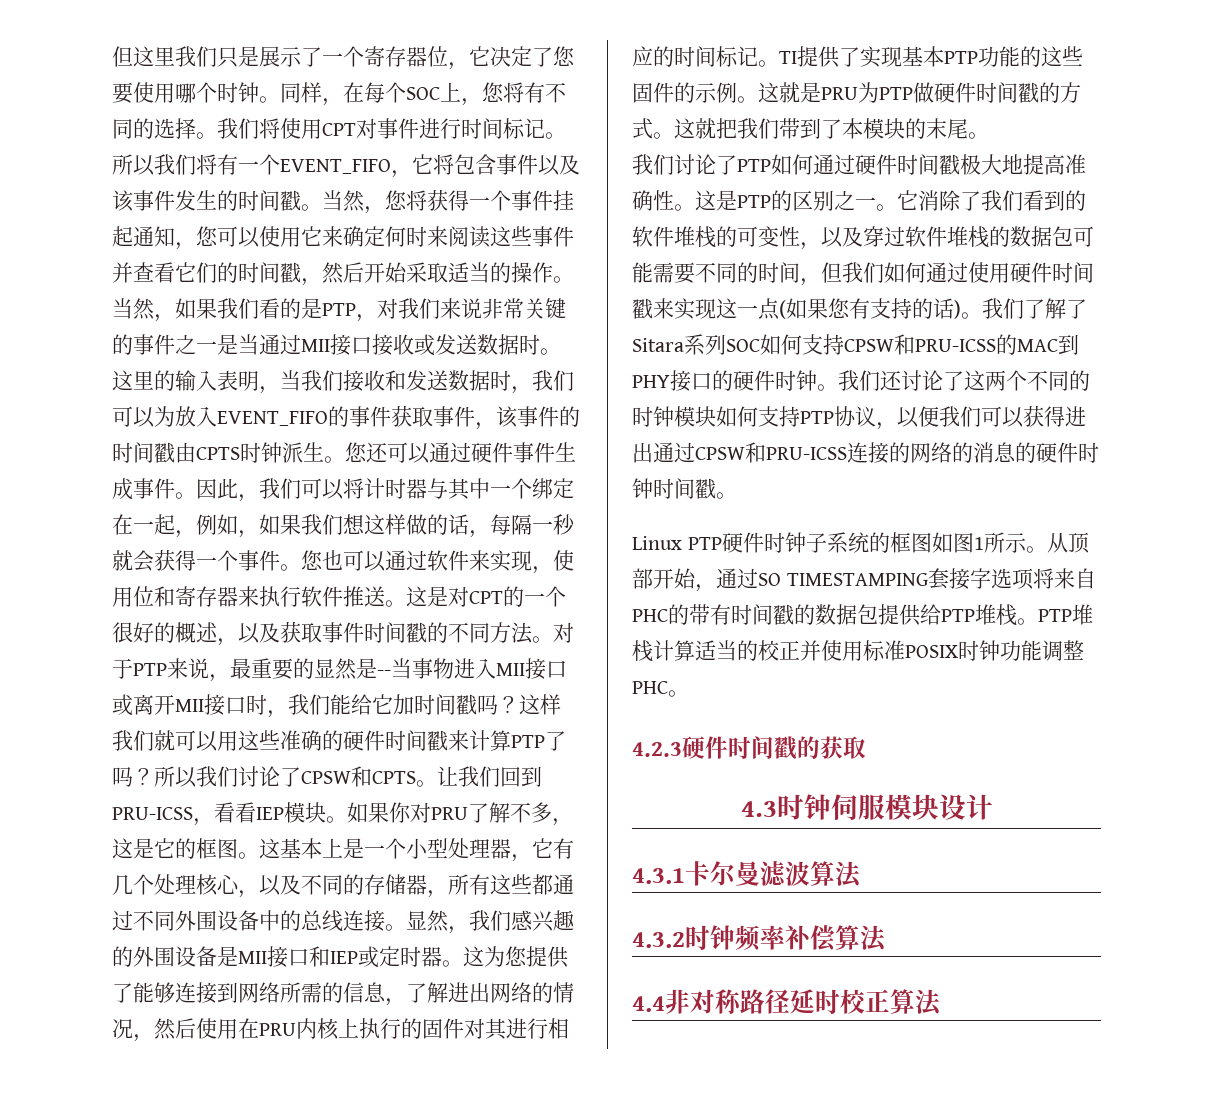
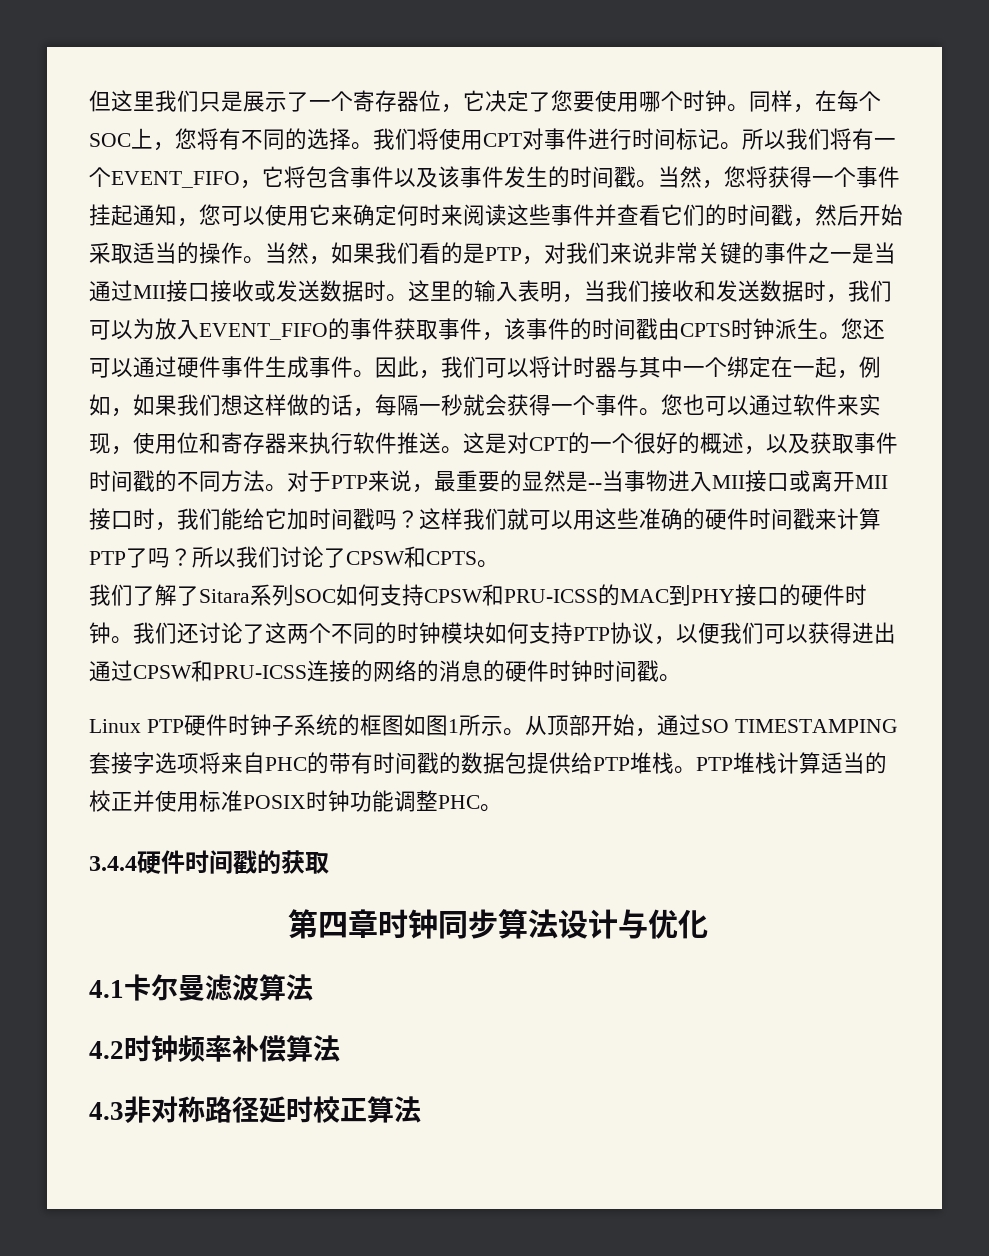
[437,766,542,787] [112,802,573,826] [112,838,574,862] [112,874,574,898] [112,910,574,934] [112,946,569,968] [112,982,574,1006] [112,1018,569,1042] [632,46,1083,68] [632,82,1081,103] [632,118,989,139] [632,154,1086,175] [632,190,1086,211] [632,226,1094,250] [632,262,1094,286] [632,298,982,320] 让我们回到PRU-ICSS，看看IEP模块。如果你对PRU了解不多，这是它的框图。这基本上是一个小型处理器，它有几个处理核心，以及不同的存储器，所有这些都通过不同外围设备中的总线连接。显然，我们感兴趣的外围设备是MII接口和IEP或定时器。这为您提供了能够连接到网络所需的信息，了解进出网络的情况，然后使用在PRU内核上执行的固件对其进行相应的时间标记。TI提供了实现基本PTP功能的这些固件的示例。这就是PRU为PTP做硬件时间戳的方式。这就把我们带到了本模块的末尾。 // 我们讨论了PTP如何通过硬件时间戳极大地提高准确性。这是PTP的区别之一。它消除了我们看到的软件堆栈的可变性，以及穿过软件堆栈的数据包可能需要不同的时间，但我们如何通过使用硬件时间戳来实现这一点(如果您有支持的话)。 -> (499, 564) //
[632,742,682,757] 4.2.3 -> [89,856,137,871] 3.4.4
[740,794,939,820] 4.3时钟伺服模块 -> [287,909,558,939] 第四章时钟同步算法
[632,868,685,884] // 4.3.1 -> [617,909,708,939] [89,980,124,998] 与优化 // 4.1
[632,932,685,948] 4.3.2 -> [89,1041,124,1059] 4.2
[632,996,665,1012] 4.4 -> [89,1102,124,1120] 4.3

